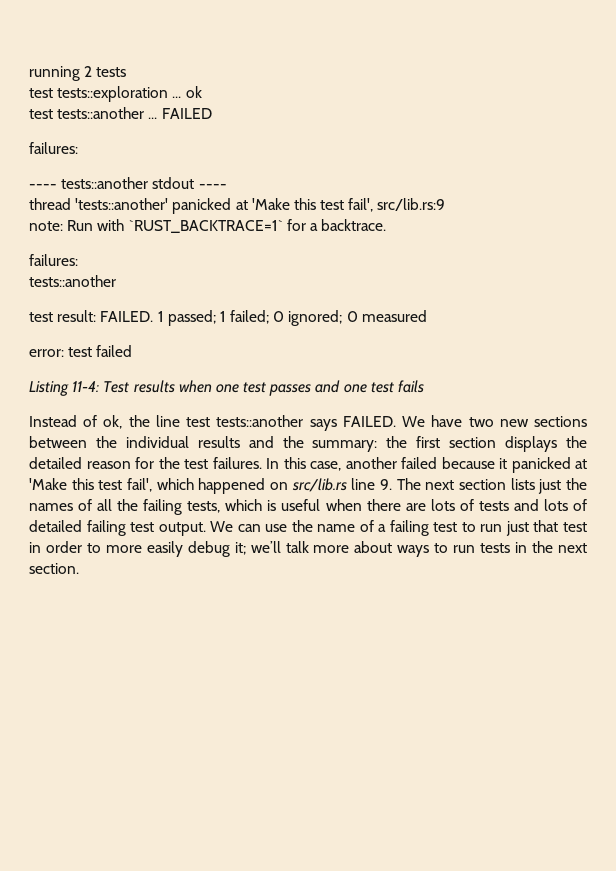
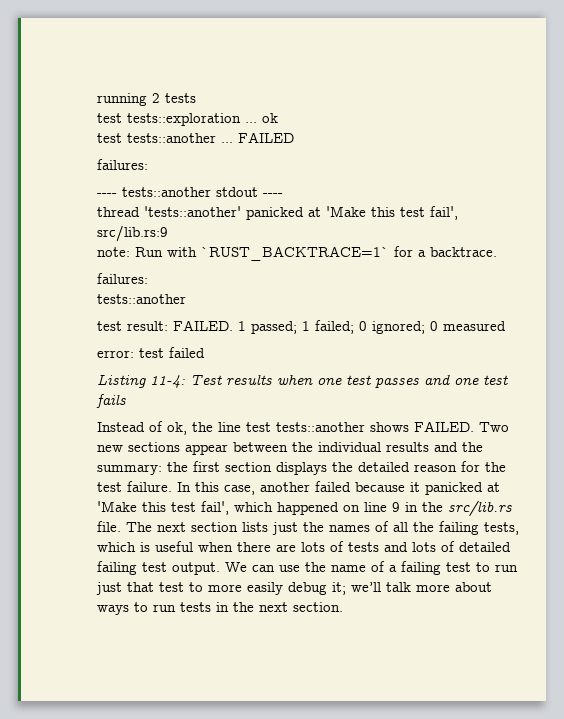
[309,415,494,431] says FAILED. We have two -> [370,421,509,432] shows FAILED. Two
(587, 421) none -> [185,444,228,455] appear
[212,457,262,469] failures. -> [127,481,172,492] failure.
[291,478,392,492] src/lib.rs line 9. -> [364,500,512,516] [97,521,121,532] line 9 in the src/lib.rs file.
[29,541,82,553] in order -> (184, 587) none

